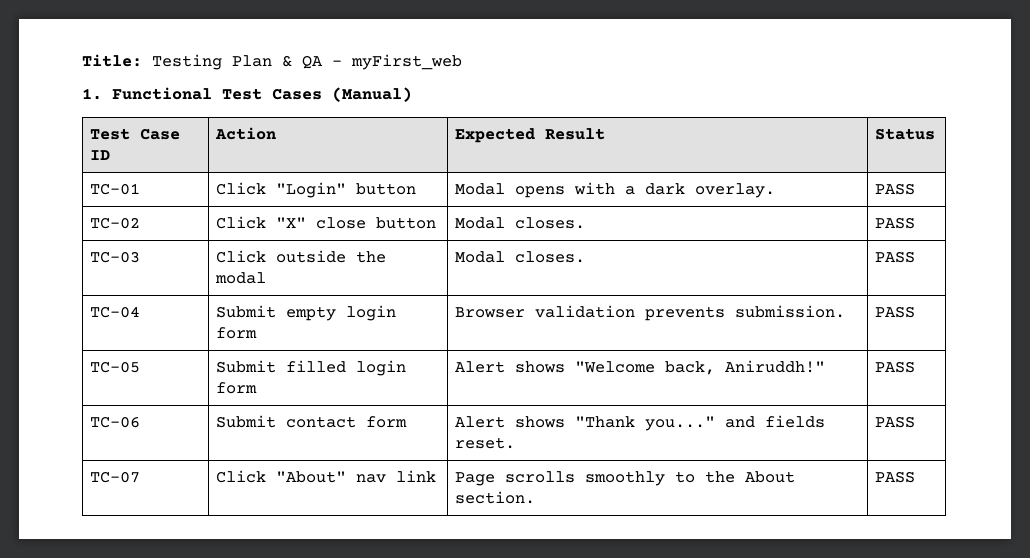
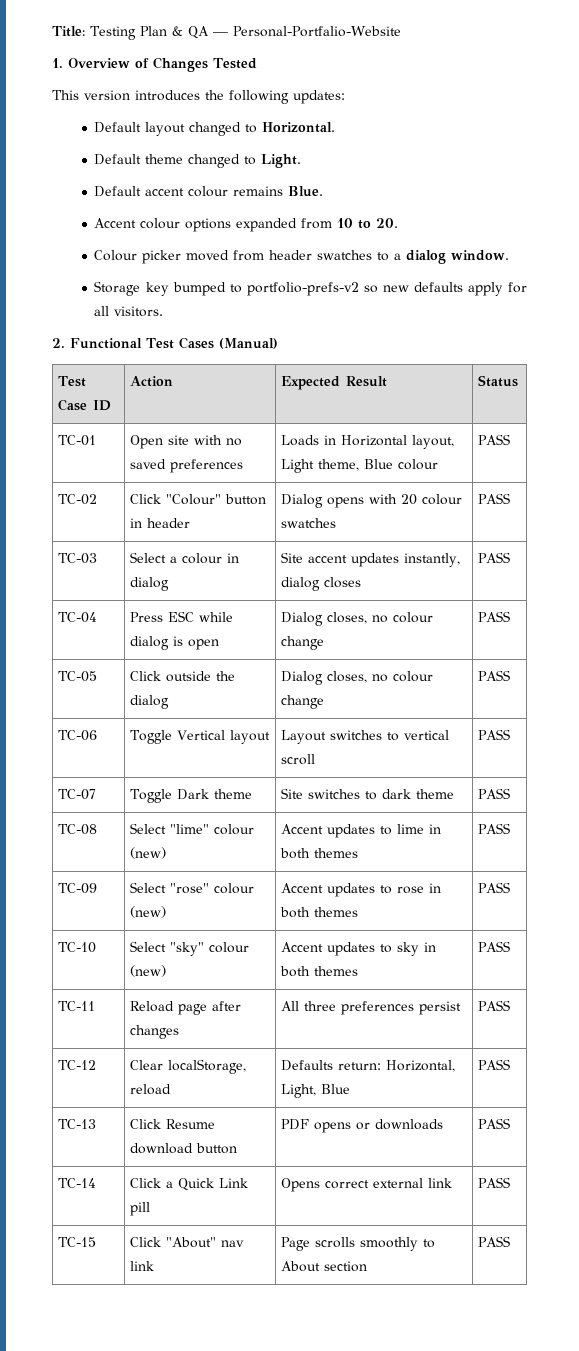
[332,54,462,70] – myFirst_web -> [212,26,401,37] — Personal-Portfalio-Website
(102, 94) none -> [68,57,257,72] [52,90,345,104] [94,122,336,136] [94,154,302,168] [94,186,324,197] [94,218,399,232] [94,250,510,264] [94,281,527,296] [94,306,164,317] [52,338,65,348] Overview of Changes Tested // This version introduces the following updates: // Default layout changed to Horizontal. // Default theme changed to Light. // Default accent colour remains Blue. // Accent colour options expanded from 10 to 20. // Colour picker moved from header swatches to a dialog window. // Storage key bumped to portfolio-prefs-v2 so new defaults apply for all visitors. // 2.
[216,182,417,198] [455,182,776,198] Click "Login" button | Modal opens with a dark overlay. -> [130,435,243,449] [130,459,244,473] [281,435,455,449] [281,459,439,473] Open site with no saved preferences | Loads in Horizontal layout, Light theme, Blue colour
[276,217,437,229] [455,217,586,229] [875,217,916,229] [90,251,141,263] [216,250,387,263] [215,272,267,284] [455,251,586,263] [875,251,916,263] [90,306,141,318] [216,305,397,321] [216,327,258,339] [455,305,846,321] [875,306,916,318] [90,361,141,373] [216,360,407,376] [216,382,258,394] [455,360,826,375] [875,361,916,373] [90,416,141,428] [216,415,408,428] [455,415,826,431] [455,437,516,449] [875,416,916,428] [90,471,141,483] "X" close button | Modal closes. | PASS // TC-03 | Click outside the modal | Modal closes. | PASS // TC-04 | Submit empty login form | Browser validation prevents submission. | PASS // TC-05 | Submit filled login form | Alert shows "Welcome back, Aniruddh!" | PASS // TC-06 | Submit contact form | Alert shows "Thank you..." and fields reset. | PASS // TC-07 -> [166,494,267,505] [130,518,191,528] [281,494,463,508] [281,518,337,528] [478,493,511,504] [58,553,98,564] [130,552,240,564] [130,577,170,591] [281,552,461,567] [281,577,362,591] [478,552,511,563] [58,612,98,623] [130,611,234,622] [130,636,220,650] [281,612,434,626] [281,636,325,650] [478,611,511,622] [58,671,98,682] [130,671,236,682] [130,695,170,709] [281,671,434,685] [281,695,325,709] [478,670,511,681] [58,730,98,741] [130,730,271,744] [281,730,450,744] [281,754,316,765] [478,729,511,740] [58,789,97,800] [130,789,253,803] [281,788,455,800] [478,788,511,799] [58,824,98,835] [130,823,255,835] [130,847,167,859] [281,824,442,838] [280,848,359,859] [478,823,511,834] [58,883,98,894] [130,882,255,894] [130,906,167,918] [281,883,442,897] [280,907,359,918] [478,882,511,893] [58,942,97,953] [130,941,250,956] [130,965,167,977] [281,942,437,956] [280,966,359,977] [478,941,511,952] [58,1001,96,1011] [130,1001,242,1015] [130,1025,180,1039] [281,1001,462,1015] [478,1000,511,1011] [58,1060,97,1070] [130,1059,247,1074] [130,1084,172,1095] [281,1060,456,1072] [281,1084,351,1098] [478,1059,511,1070] [58,1119,97,1129] [130,1119,216,1129] [130,1143,238,1154] [281,1119,444,1133] [478,1118,511,1129] [58,1178,97,1188] [130,1178,249,1191] [130,1202,151,1216] [281,1178,453,1192] [478,1177,511,1188] [58,1237,97,1247] "Colour" button in header | Dialog opens with 20 colour swatches | PASS // TC-03 | Select a colour in dialog | Site accent updates instantly, dialog closes | PASS // TC-04 | Press ESC while dialog is open | Dialog closes, no colour change | PASS // TC-05 | Click outside the dialog | Dialog closes, no colour change | PASS // TC-06 | Toggle Vertical layout | Layout switches to vertical scroll | PASS // TC-07 | Toggle Dark theme | Site switches to dark theme | PASS // TC-08 | Select "lime" colour (new) | Accent updates to lime in both themes | PASS // TC-09 | Select "rose" colour (new) | Accent updates to rose in both themes | PASS // TC-10 | Select "sky" colour (new) | Accent updates to sky in both themes | PASS // TC-11 | Reload page after changes | All three preferences persist | PASS // TC-12 | Clear localStorage, reload | Defaults return: Horizontal, Light, Blue | PASS // TC-13 | Click Resume download button | PDF opens or downloads | PASS // TC-14 | Click a Quick Link pill | Opens correct external link | PASS // TC-15
[705,471,796,483] [455,491,536,504] the About section. -> [281,1261,368,1272] About section

